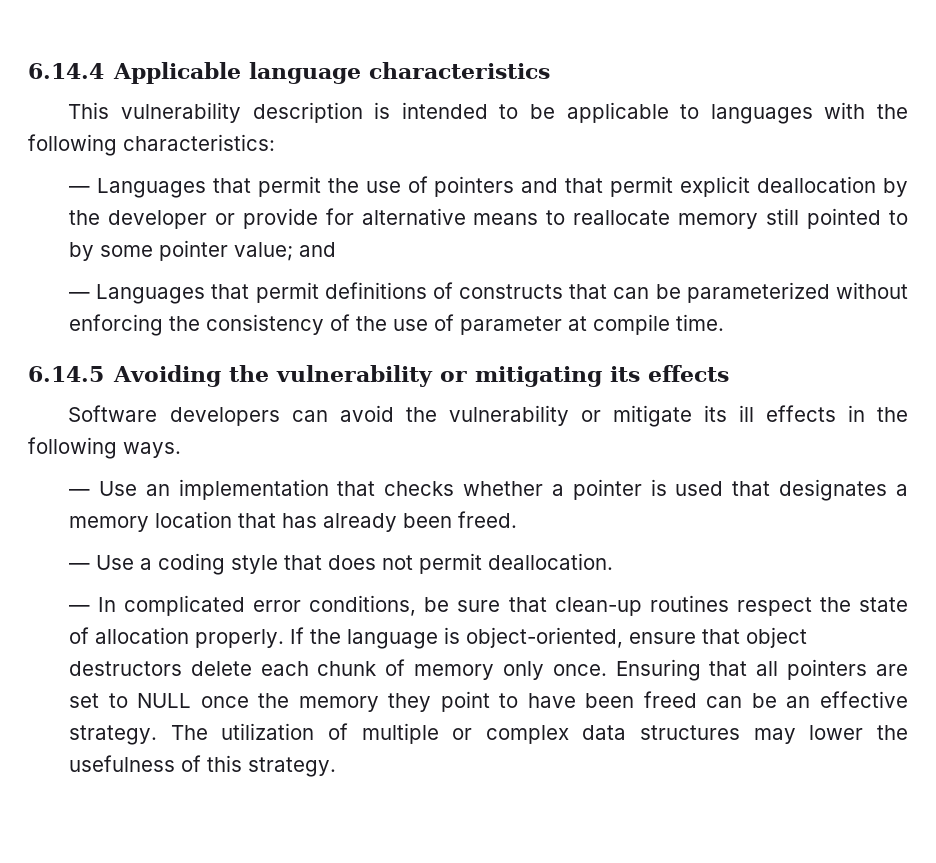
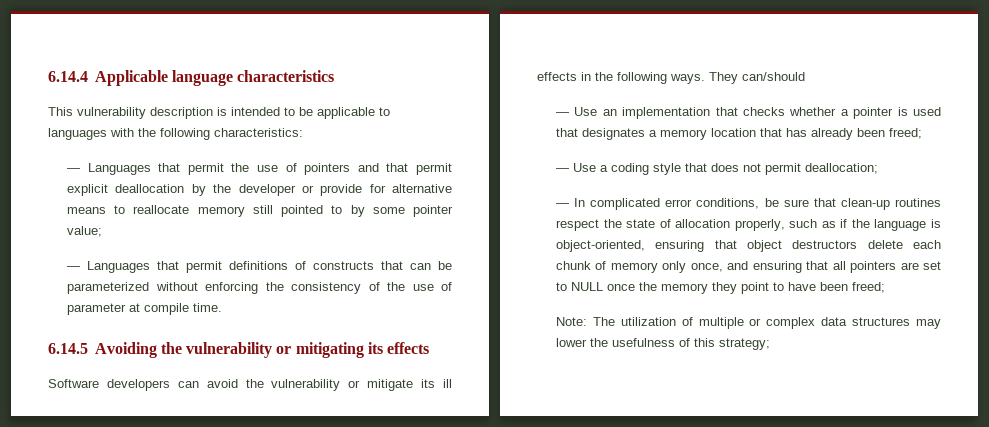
[298,242,336,257] and -> (103, 231) none
(181, 450) none -> [709,72,805,84] They can/should
[457,511,517,528] freed. -> [889,128,923,139] freed;
[487,553,613,570] deallocation. -> [805,163,879,174] deallocation;
[194,627,304,648] properly. If -> [734,219,848,231] properly, such as if
[628,632,696,644] ensure -> [655,240,705,252] ensuring
[552,659,701,681] once. Ensuring -> [690,261,802,273] once, and ensuring
[643,691,908,708] [68,725,157,745] freed can be an effective strategy. -> [852,282,886,293] [556,317,588,326] freed; // Note:
[247,757,336,777] strategy. -> [719,338,771,350] strategy;

